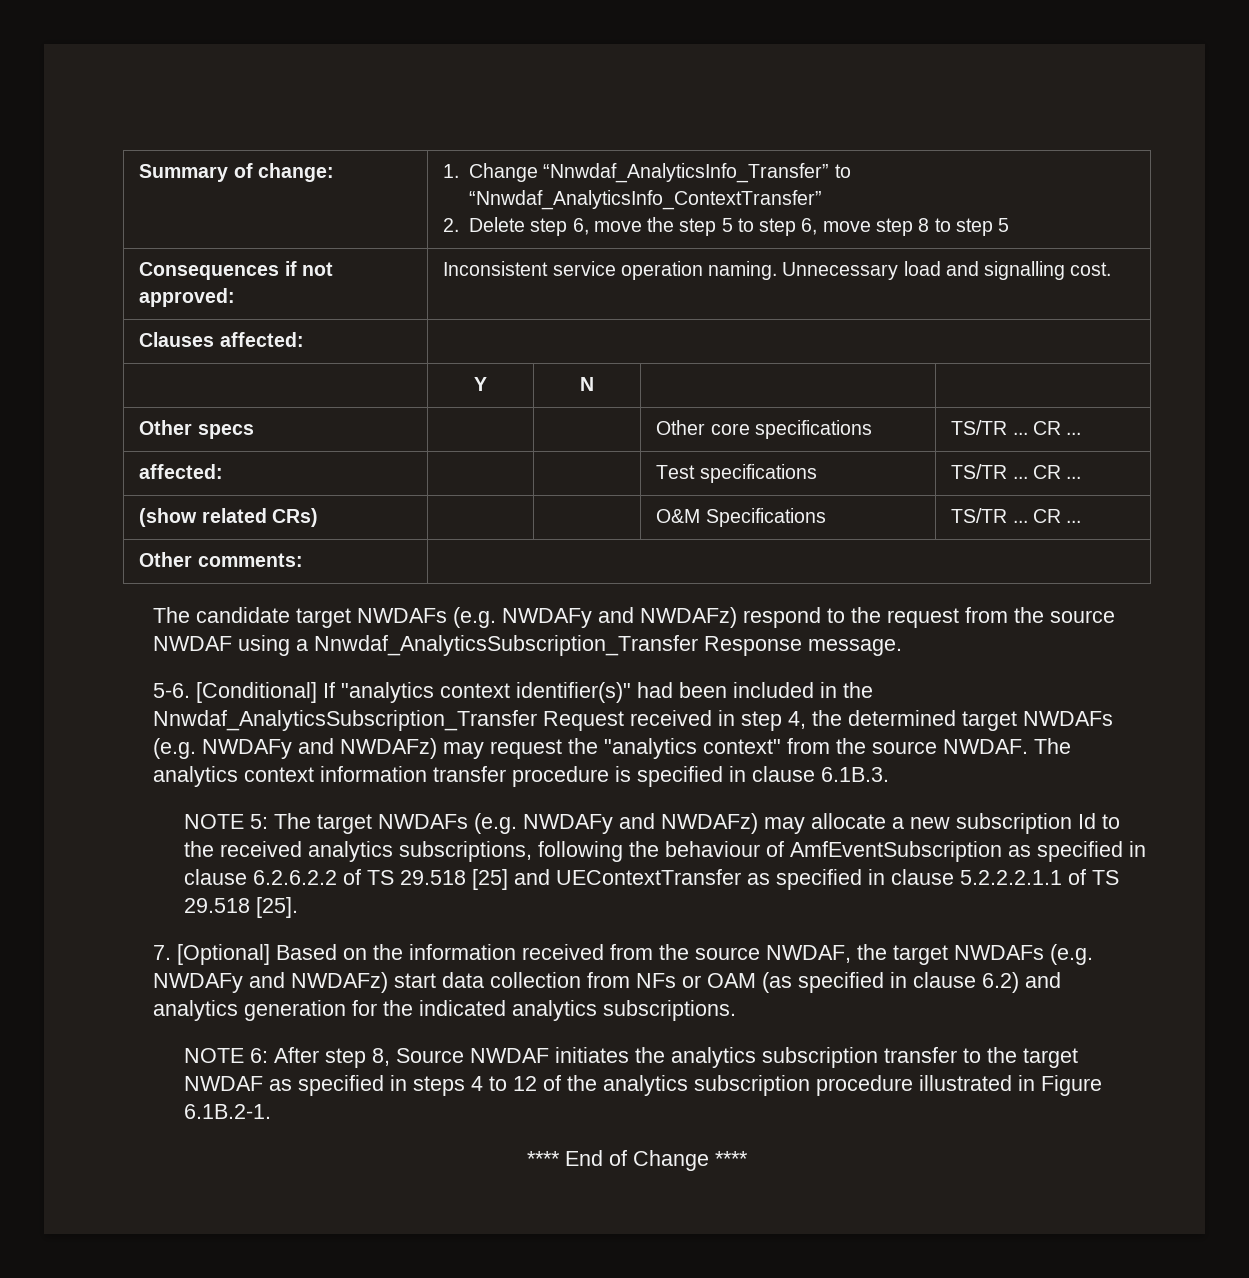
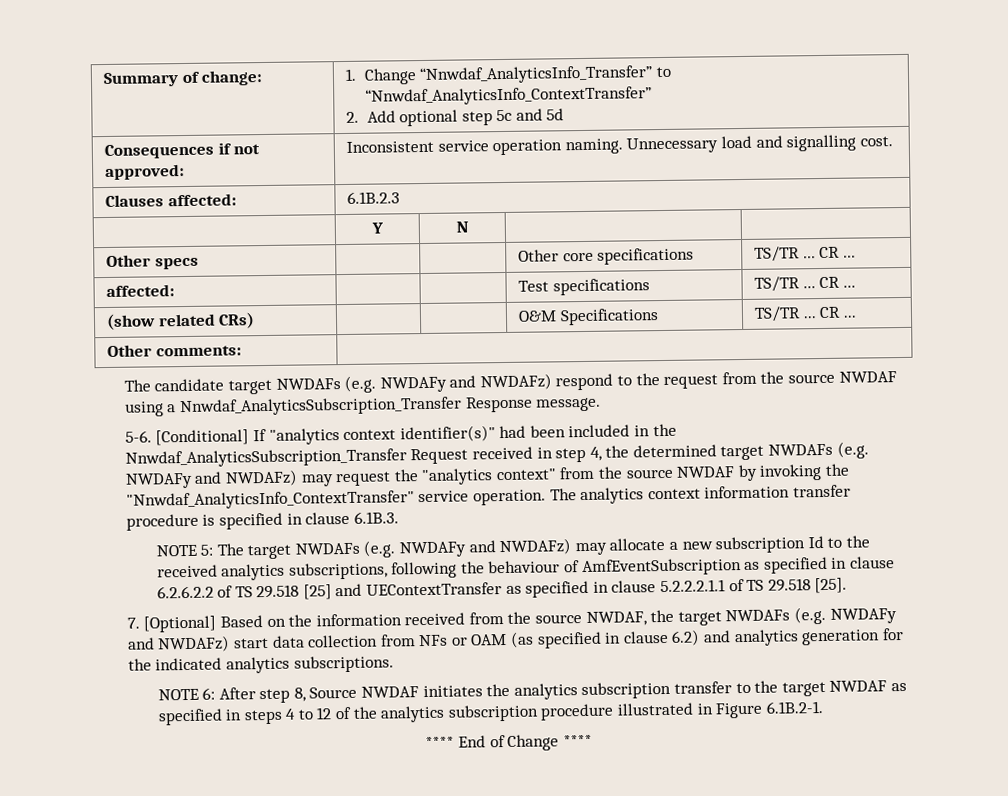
[469,217,1010,236] Delete step 6, move the step 5 to step 6, move step 8 to step 5 -> [366,108,565,127] Add optional step 5c and 5d
(304, 339) none -> [346,191,400,204] 6.1B.2.3
[943,739,1029,754] NWDAF. -> [676,463,851,482] [125,489,546,510] NWDAF by invoking the "Nnwdaf_AnalyticsInfo_ContextTransfer" service operation.

